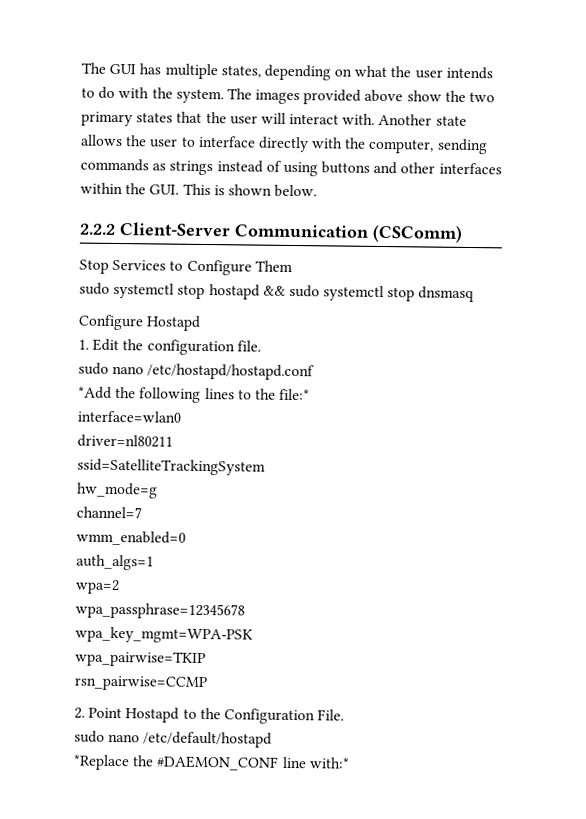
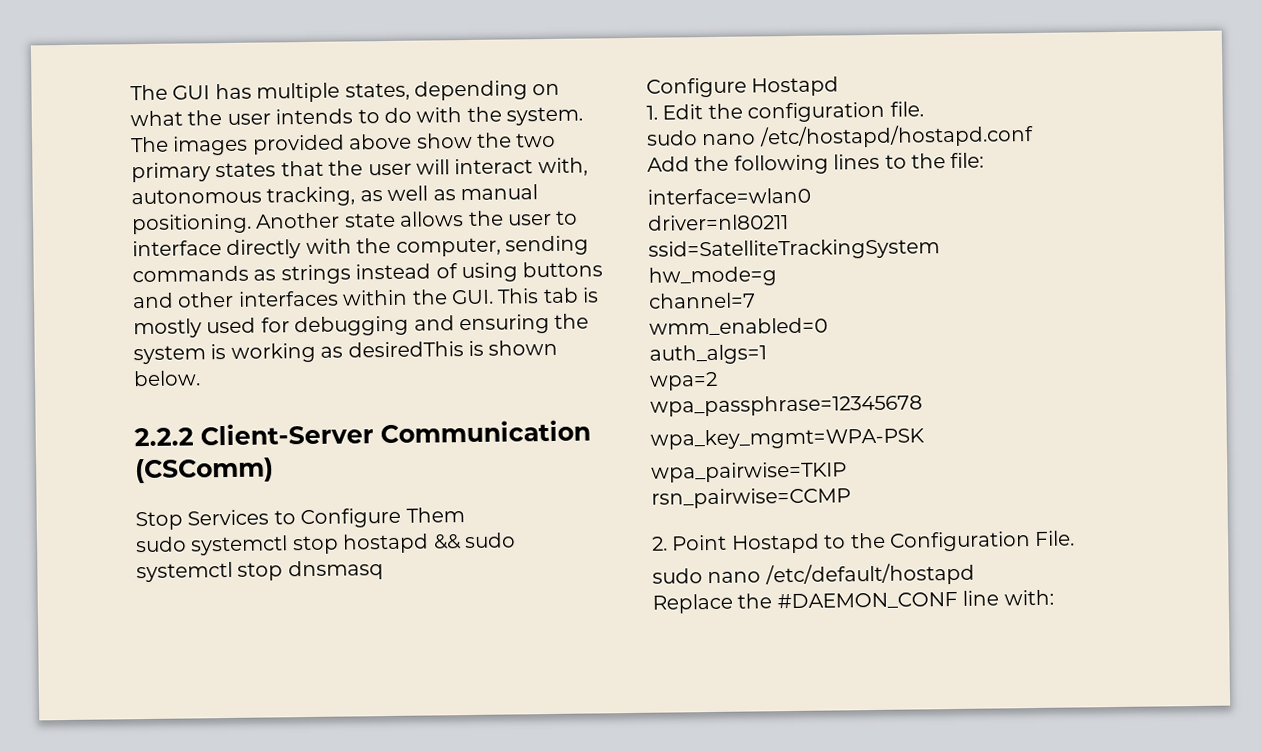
[342,113,376,125] with. -> [537,157,588,177] [131,184,538,207] [131,213,252,235] with, autonomous tracking, as well as manual positioning.
(211, 189) none -> [542,287,600,304] [133,313,590,339] [133,341,464,365] tab is mostly used for debugging and ensuring the system is working as desiredThis
[78,386,112,399] *Add -> [647,156,690,172] Add
[279,388,311,401] file:* -> [950,152,985,169] file:
[73,754,130,771] *Replace -> [652,593,733,614] Replace
[308,757,350,769] with:* -> [1003,589,1054,606] with:

